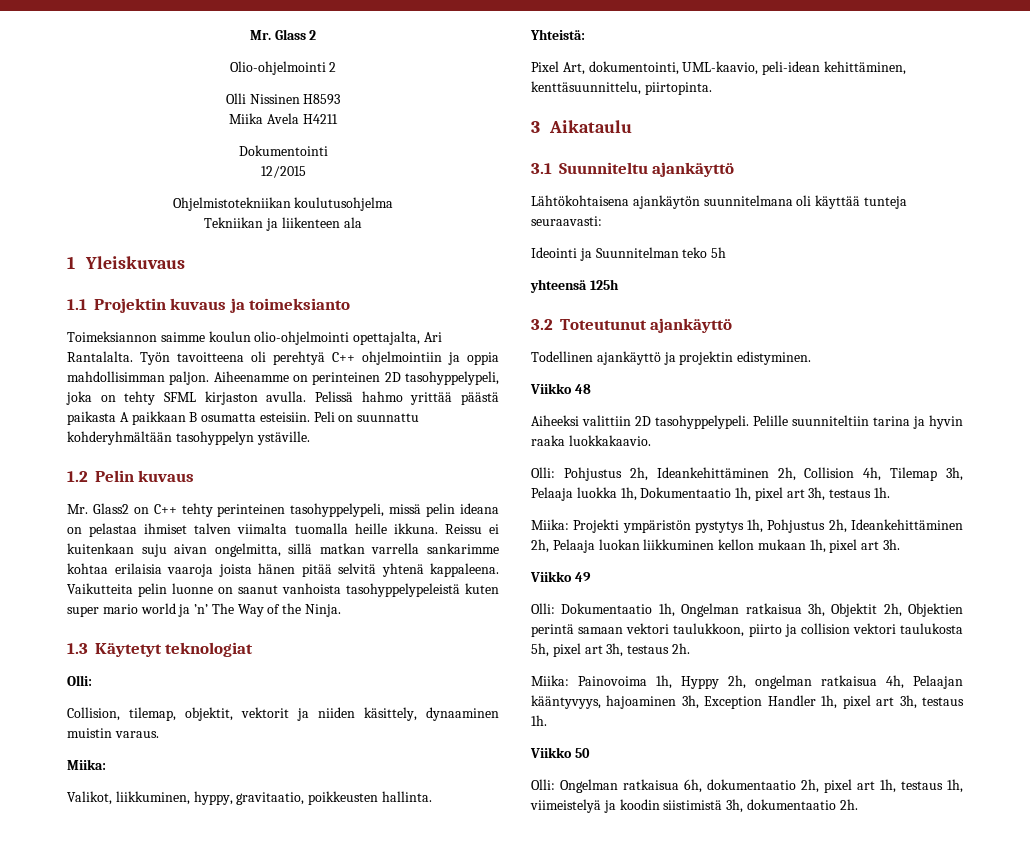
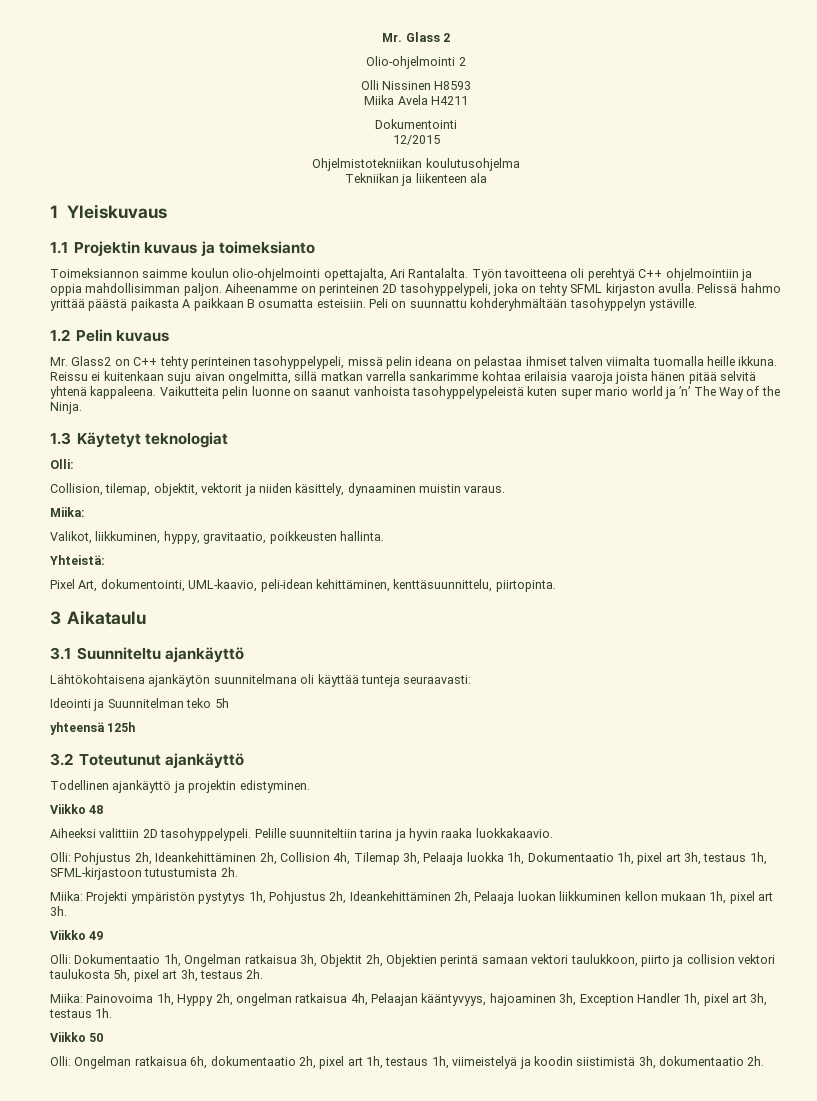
[874,487,891,498] 1h. -> [749,852,767,865] [50,867,238,880] 1h, SFML-kirjastoon tutustumista 2h.

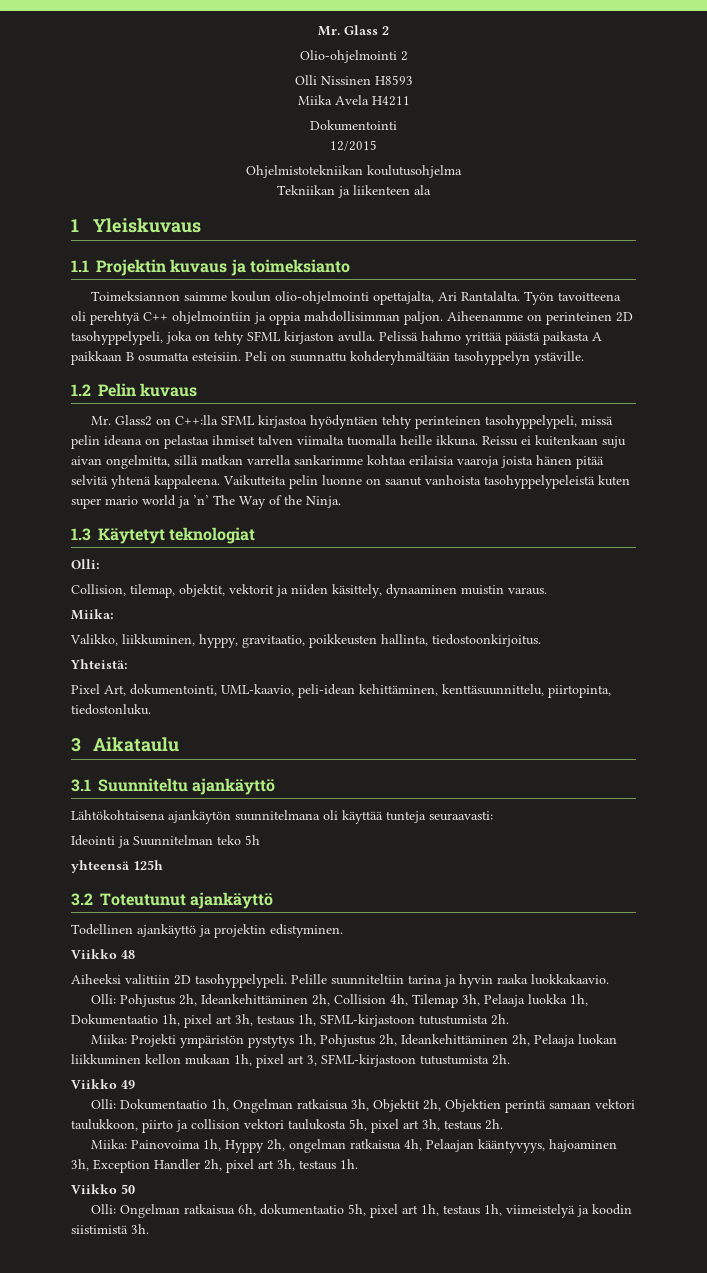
[133,357,158,366] C++ -> [174,415,378,429] C++:lla SFML kirjastoa hyödyntäen
[50,531,92,544] Valikot, -> [70,634,118,646] Valikko,
[339,531,384,541] hallinta. -> [381,634,541,647] hallinta, tiedostoonkirjoitus.
[495,580,556,592] piirtopinta. -> [548,685,611,698] [71,704,151,715] piirtopinta, tiedostonluku.
[50,906,67,916] 3h. -> [307,1054,510,1067] 3, SFML-kirjastoon tutustumista 2h.
[683,993,701,1006] 1h, -> [204,1159,222,1171] 2h,
[298,1056,316,1069] 2h, -> [347,1204,366,1216] 5h,
[638,1056,765,1069] 3h, dokumentaatio 2h. -> [131,1224,149,1234] 3h.

